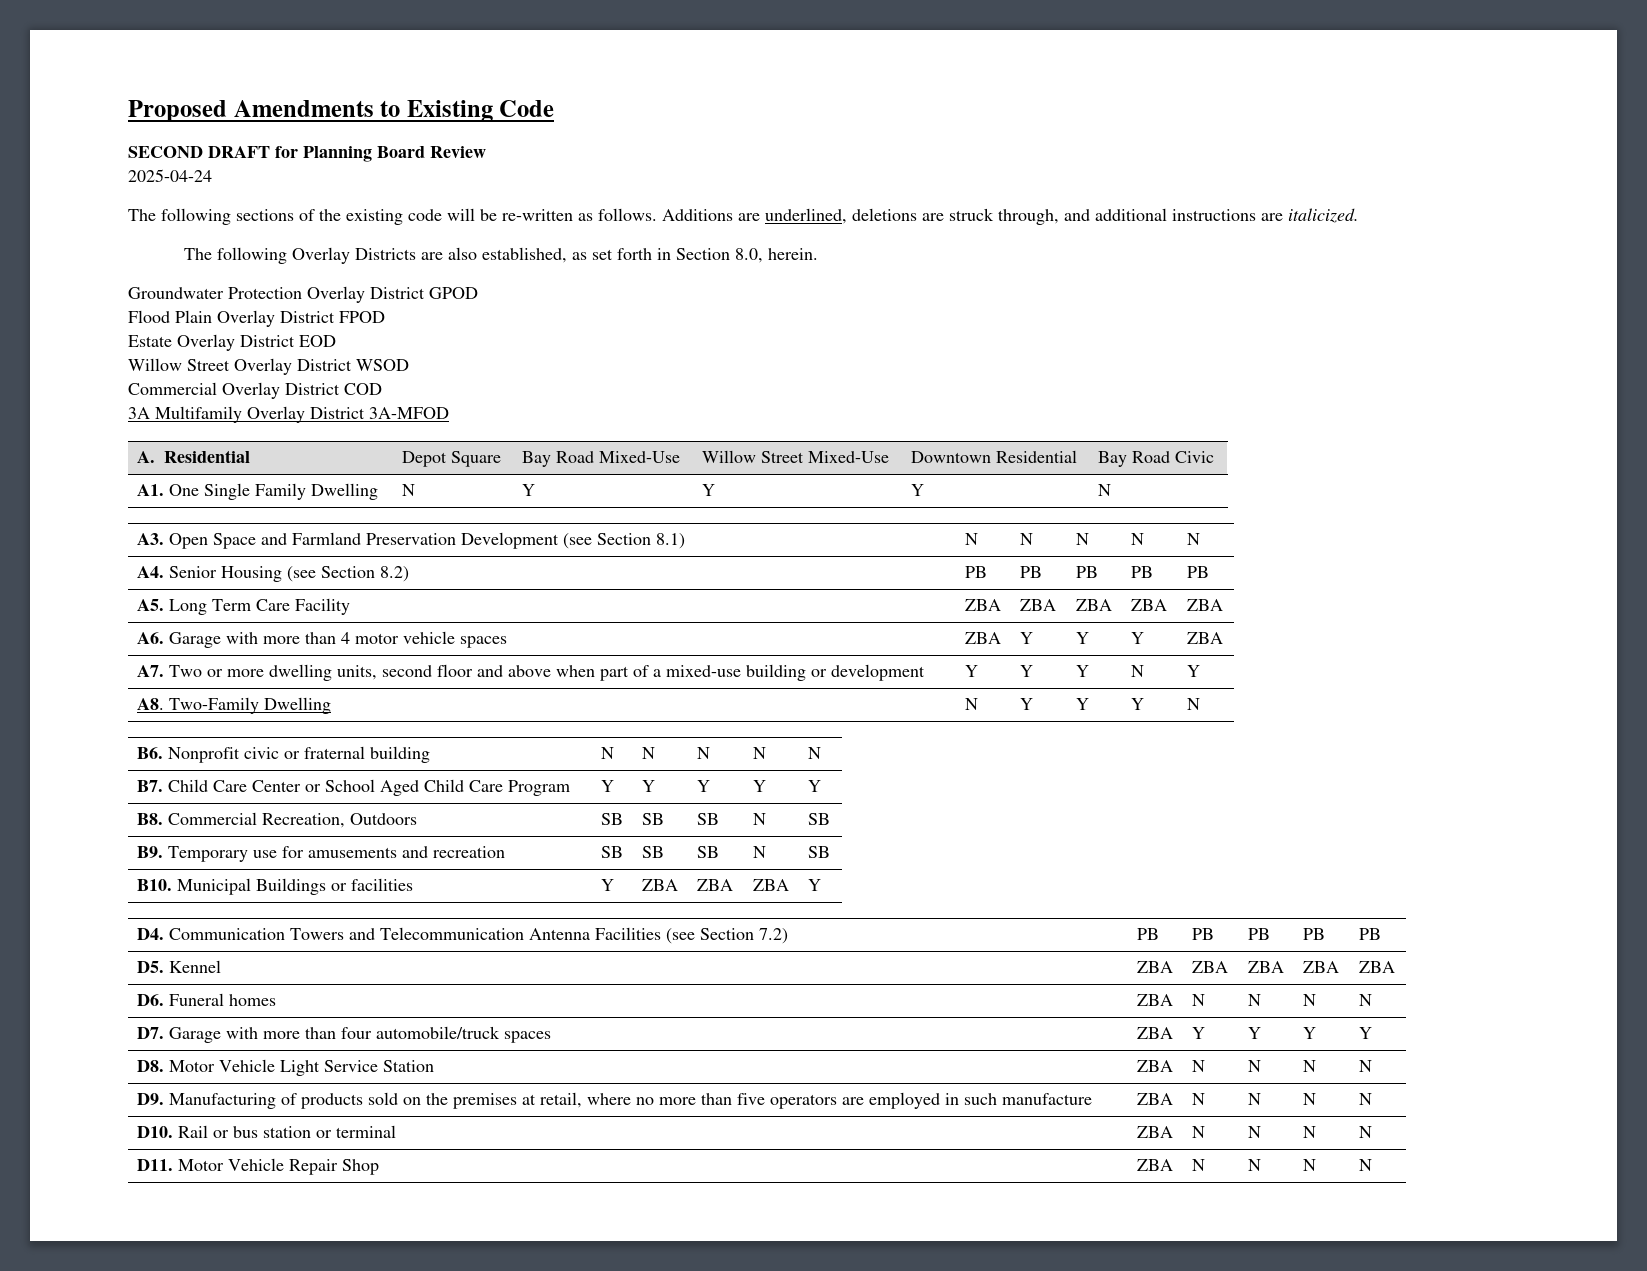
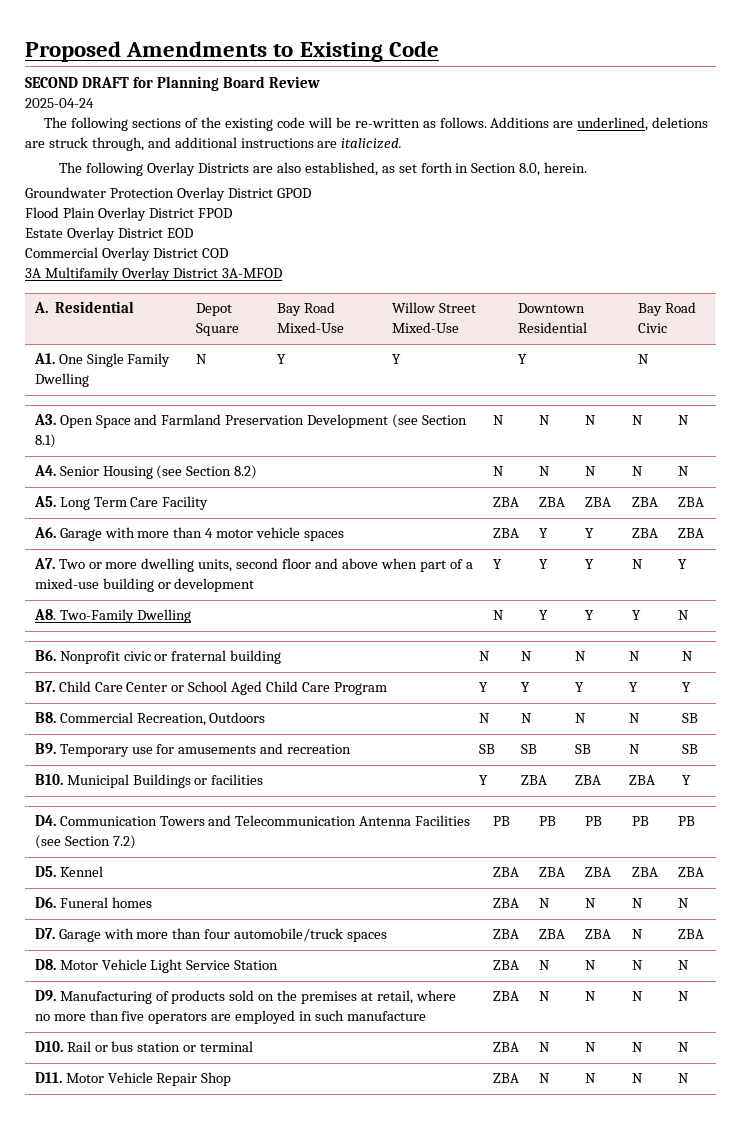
[128,358,409,375] // Willow Street Overlay District WSOD -> (193, 233) none
[965,566,988,578] [1020,566,1043,578] [1076,566,1099,578] [1131,566,1154,578] [1187,566,1210,578] PB | PB | PB | PB | PB -> [492,466,504,476] [538,466,550,476] [584,466,596,476] [631,466,643,476] [677,466,689,476] N | N | N | N | N
[1131,632,1145,644] Y -> [631,528,658,538] ZBA
[601,813,624,825] [642,813,665,825] [697,813,720,825] SB | SB | SB -> [478,713,490,723] [520,713,532,723] [574,713,586,723] N | N | N
[1192,1027,1206,1039] [1248,1027,1262,1039] [1303,1027,1317,1039] [1359,1027,1373,1039] Y | Y | Y | Y -> [538,929,565,939] [584,929,611,939] [631,929,643,939] [677,929,704,939] ZBA | ZBA | N | ZBA

